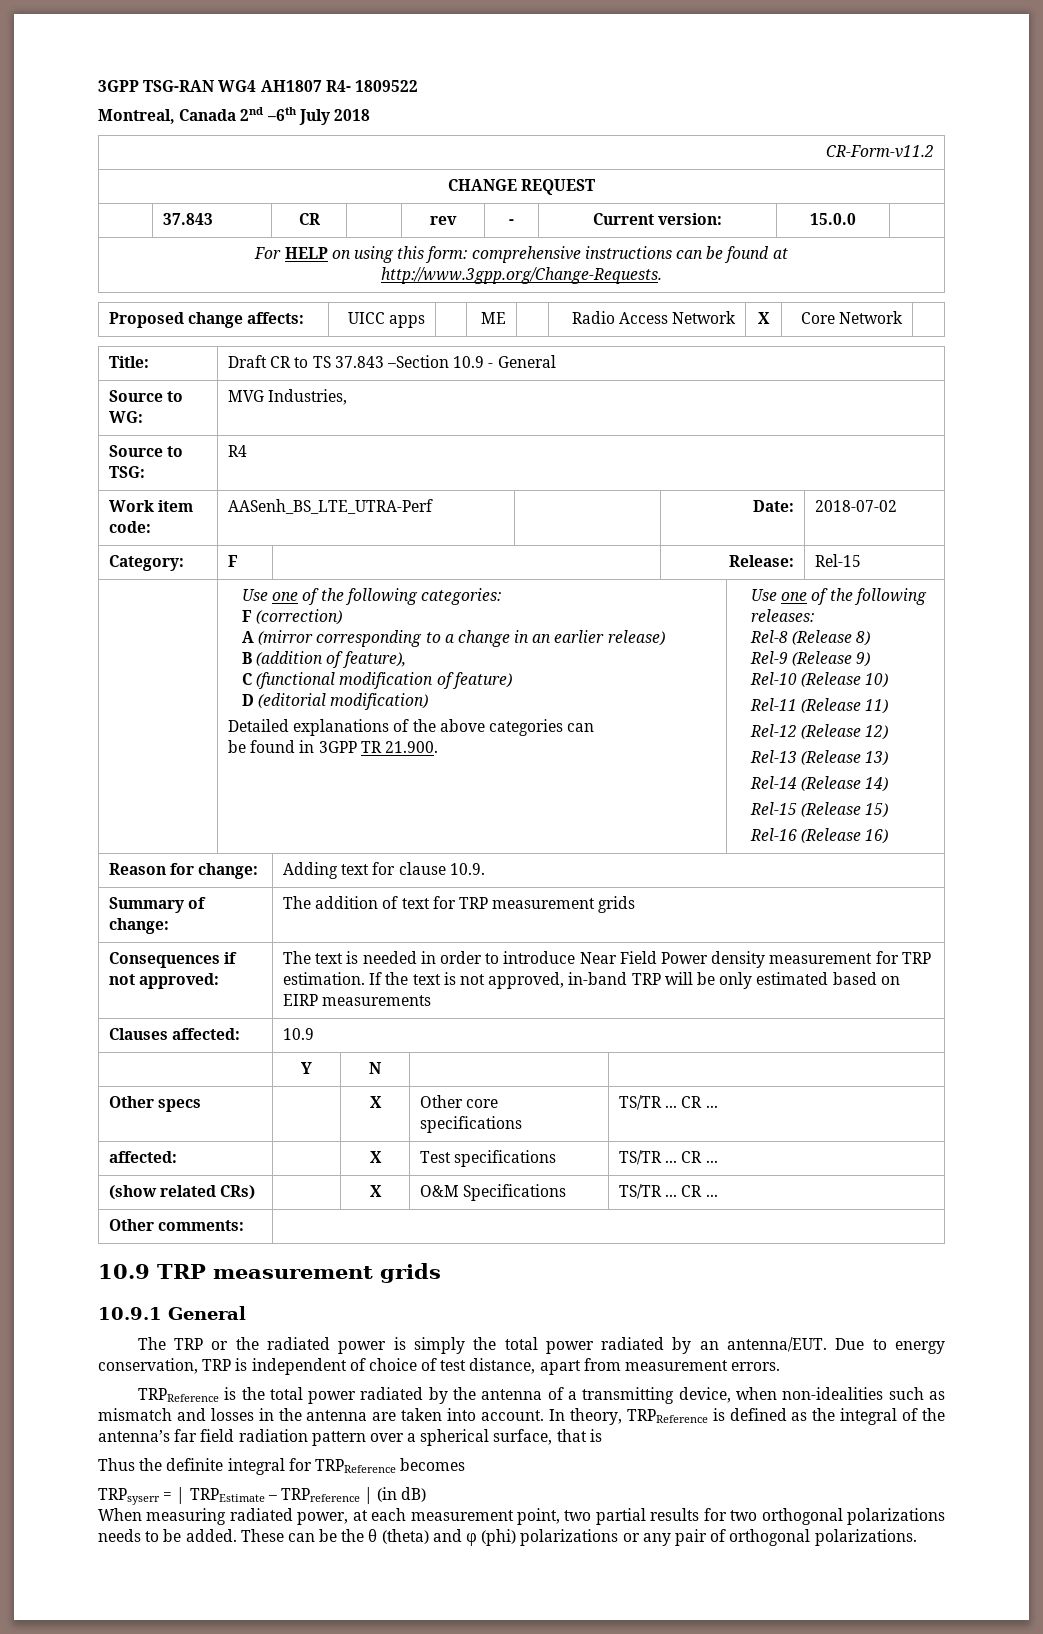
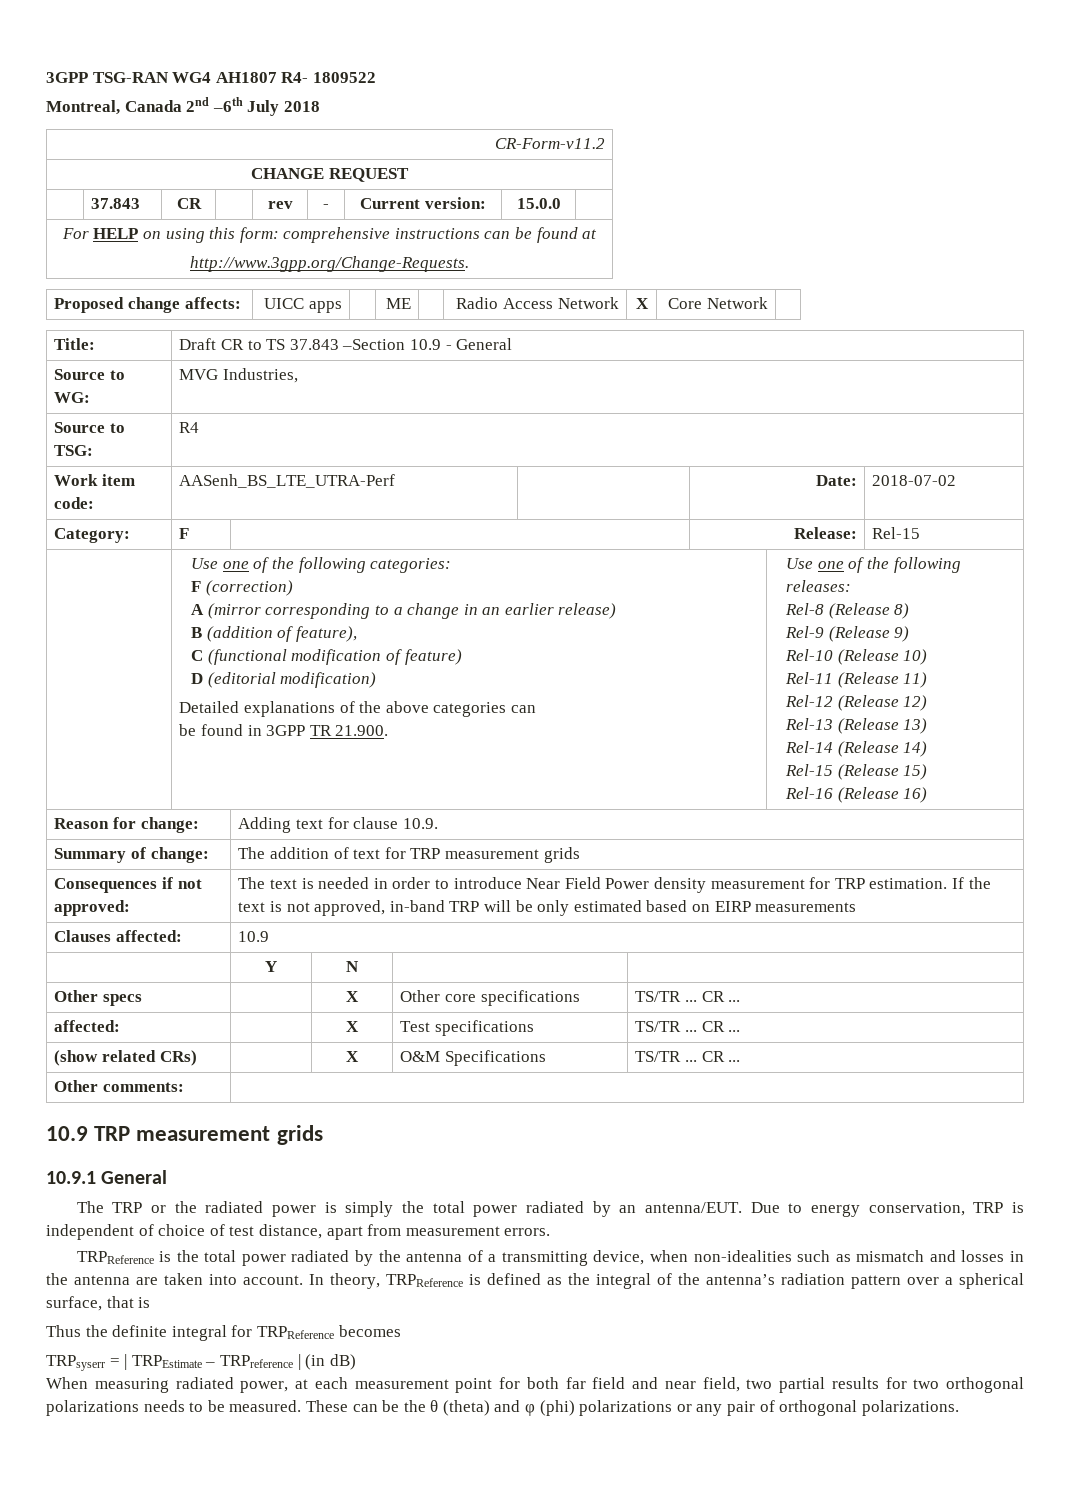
[174,1429,235,1442] far field -> (775, 1279) none
[517,1508,560,1525] point, -> [455,1377,740,1393] point for both far field and near field,
[185,1529,237,1542] added. -> [229,1400,302,1412] measured.

